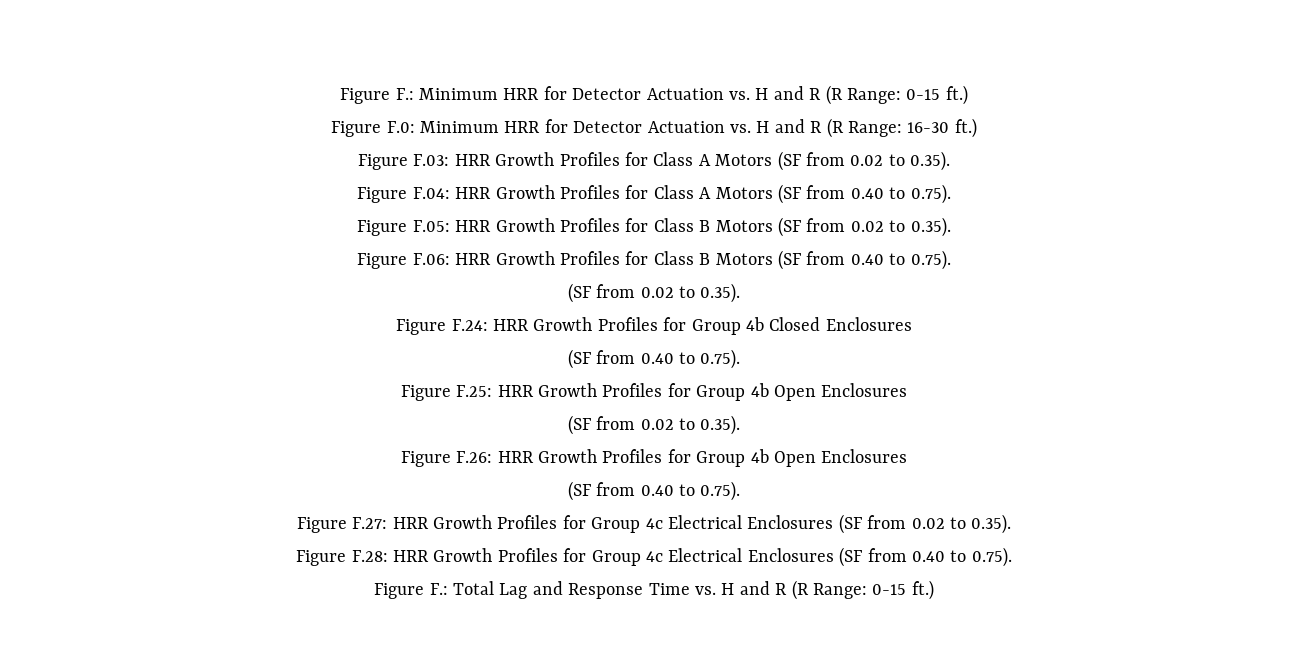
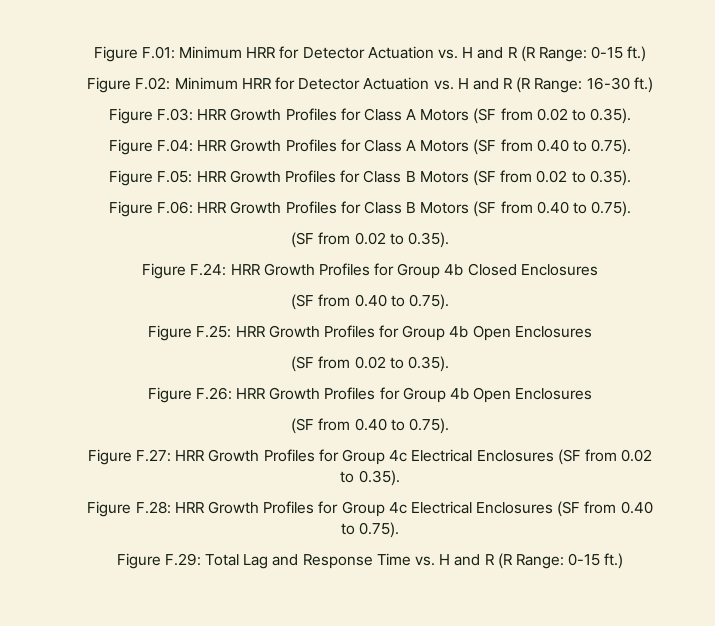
[340,88,414,104] Figure F.: -> [93,46,175,62] Figure F.01:
[386,121,415,133] F.0: -> [135,77,171,90] F.02:
[429,583,448,595] F.: -> [164,553,201,566] F.29:

